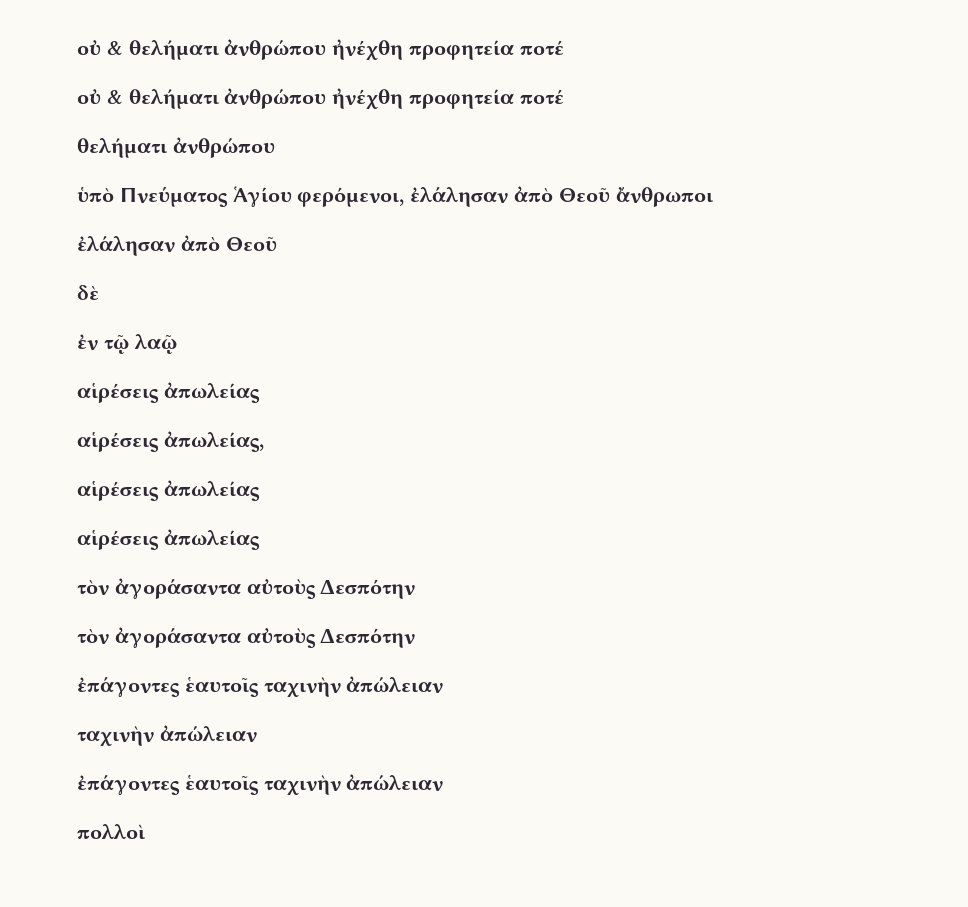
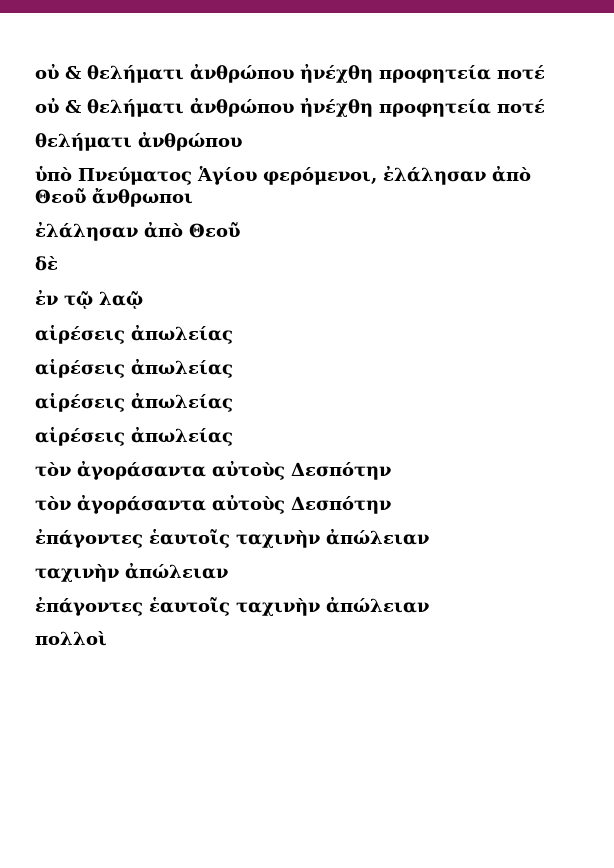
[163,431,264,452] ἀπωλείας, -> [131,358,233,378] ἀπωλείας

